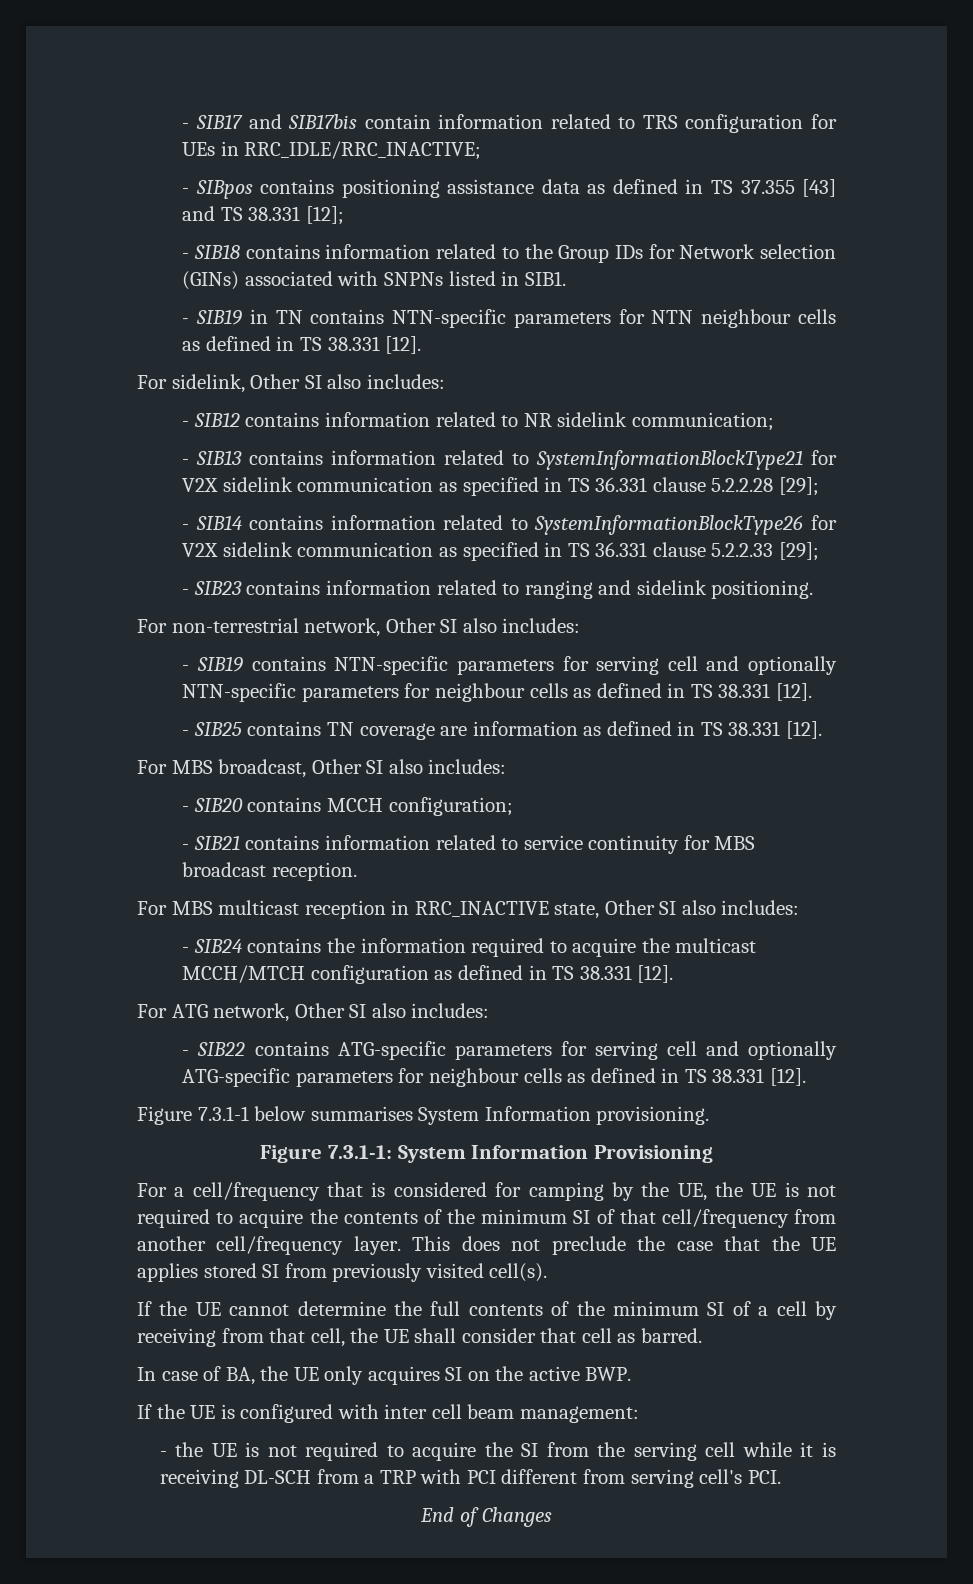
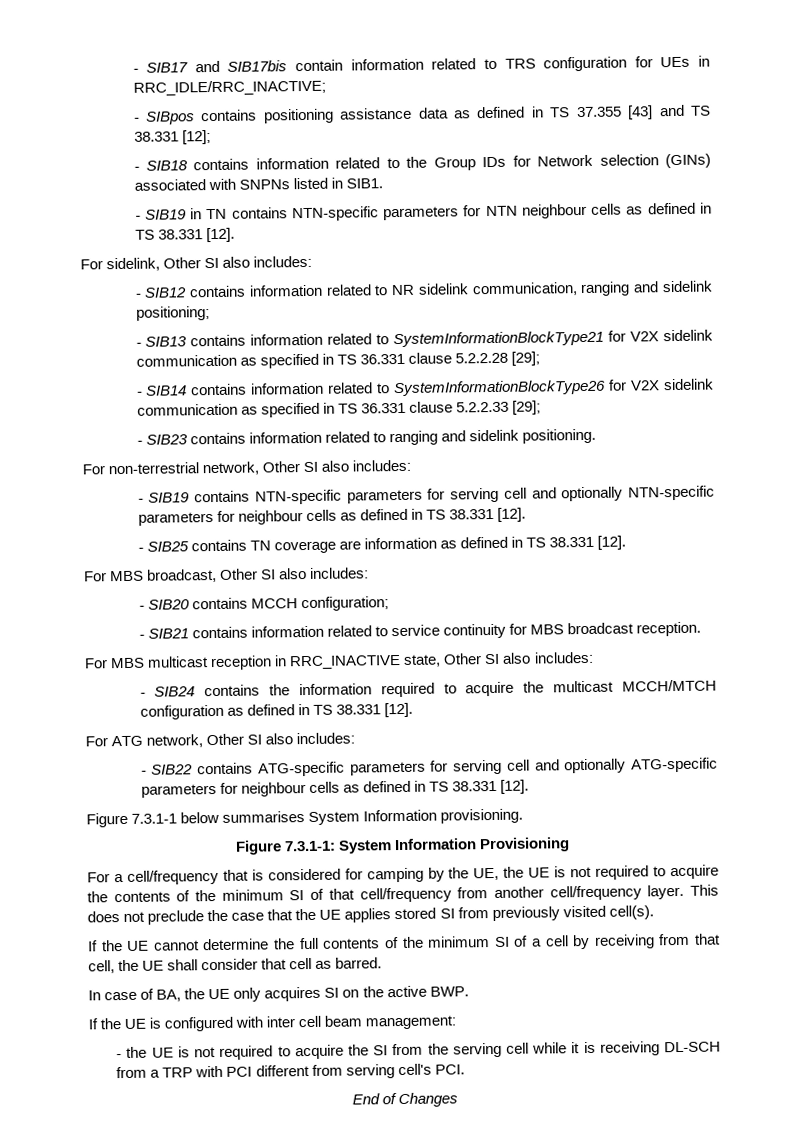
[631,412,774,431] communication; -> [471,280,713,297] [135,306,210,321] communication, ranging and sidelink positioning;

